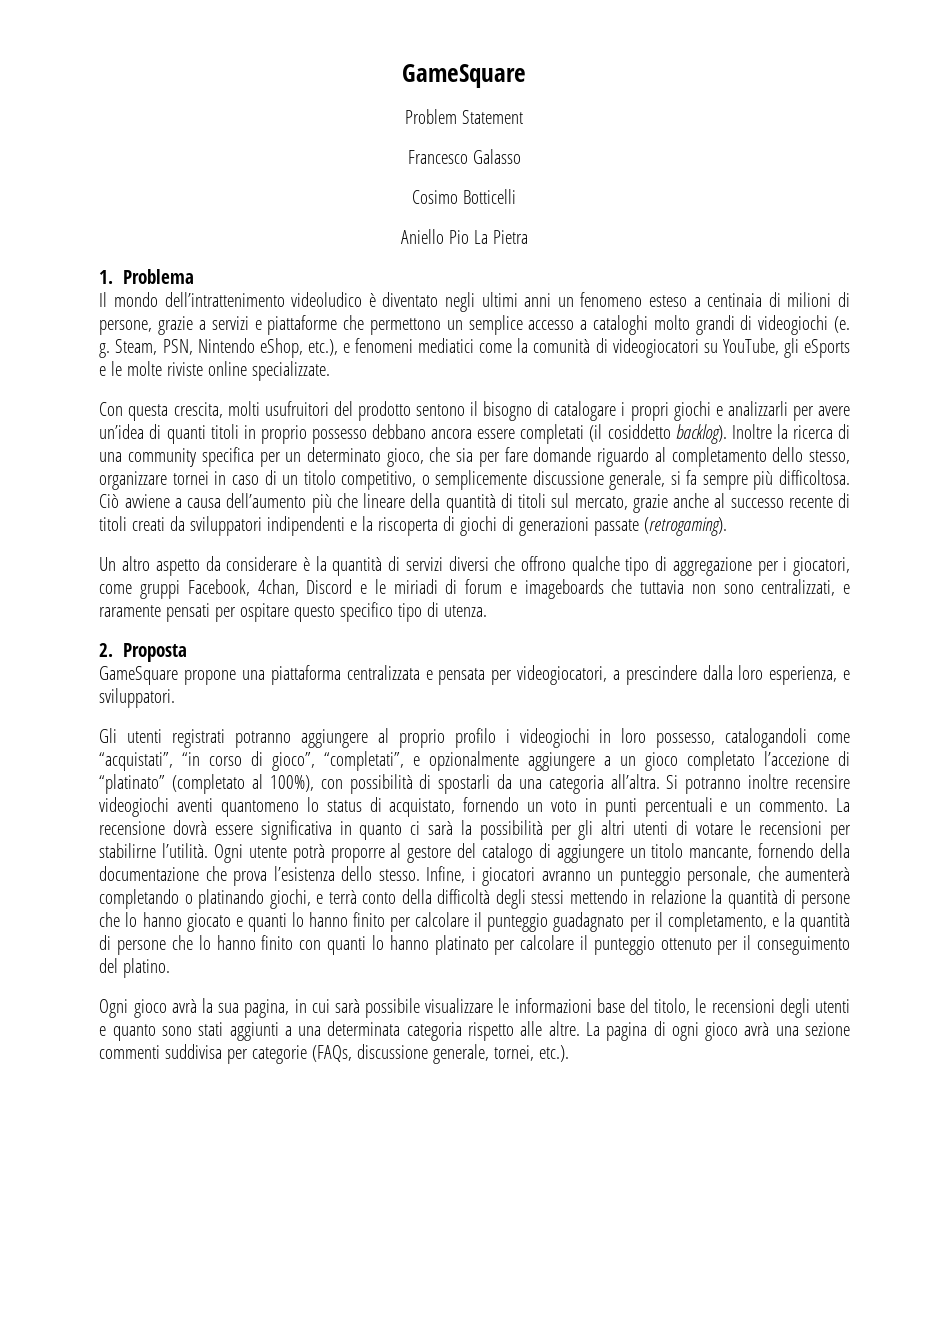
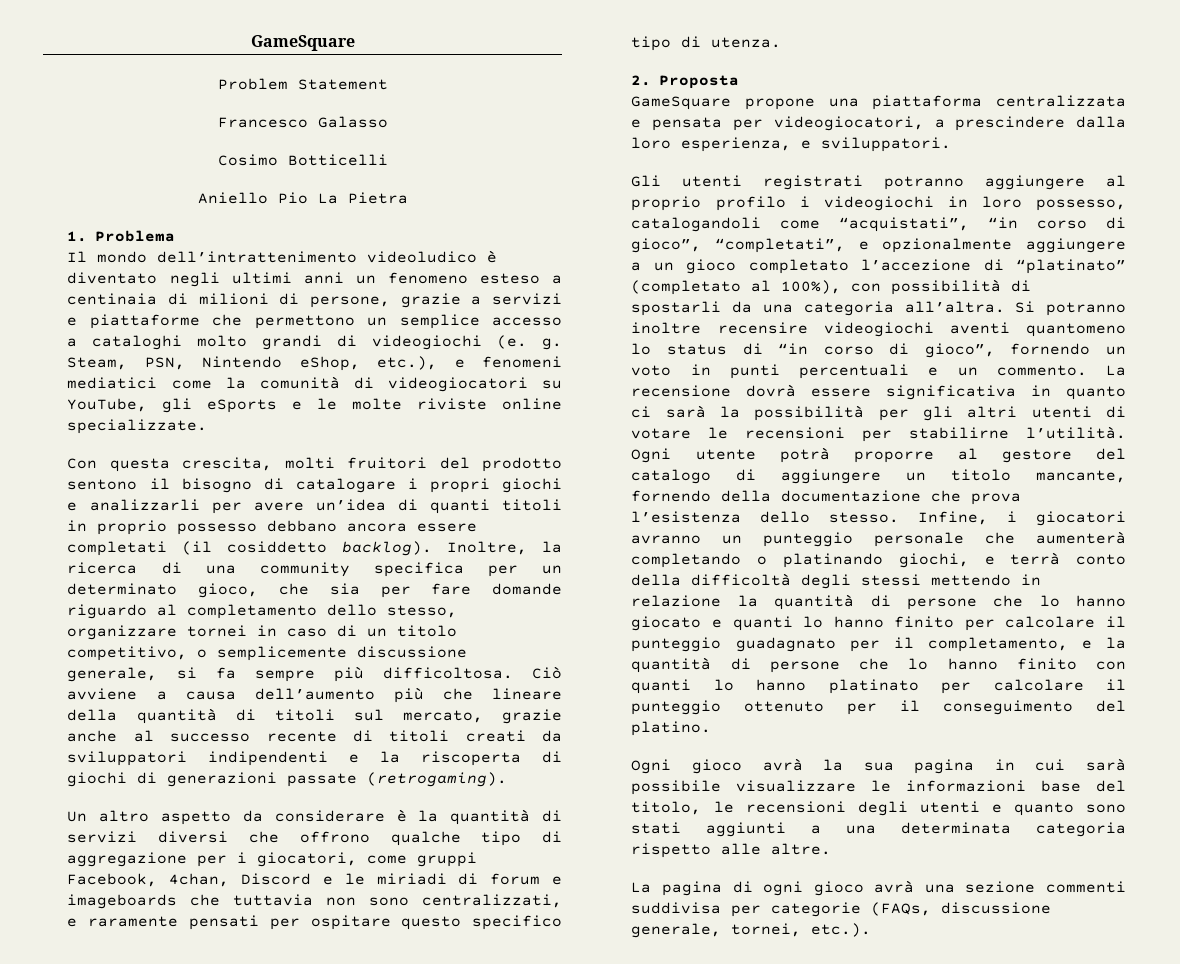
[264,401,329,416] usufruitori -> [347,457,428,469] fruitori
[731,424,772,439] Inoltre -> [447,541,528,555] Inoltre,
[389,798,456,817] acquistato, -> [778,343,995,358] “in corso di gioco”,
[687,866,752,886] personale, -> [874,532,965,547] personale
[244,999,290,1018] pagina, -> [914,759,975,774] pagina
(580, 1028) none -> (832, 849) //

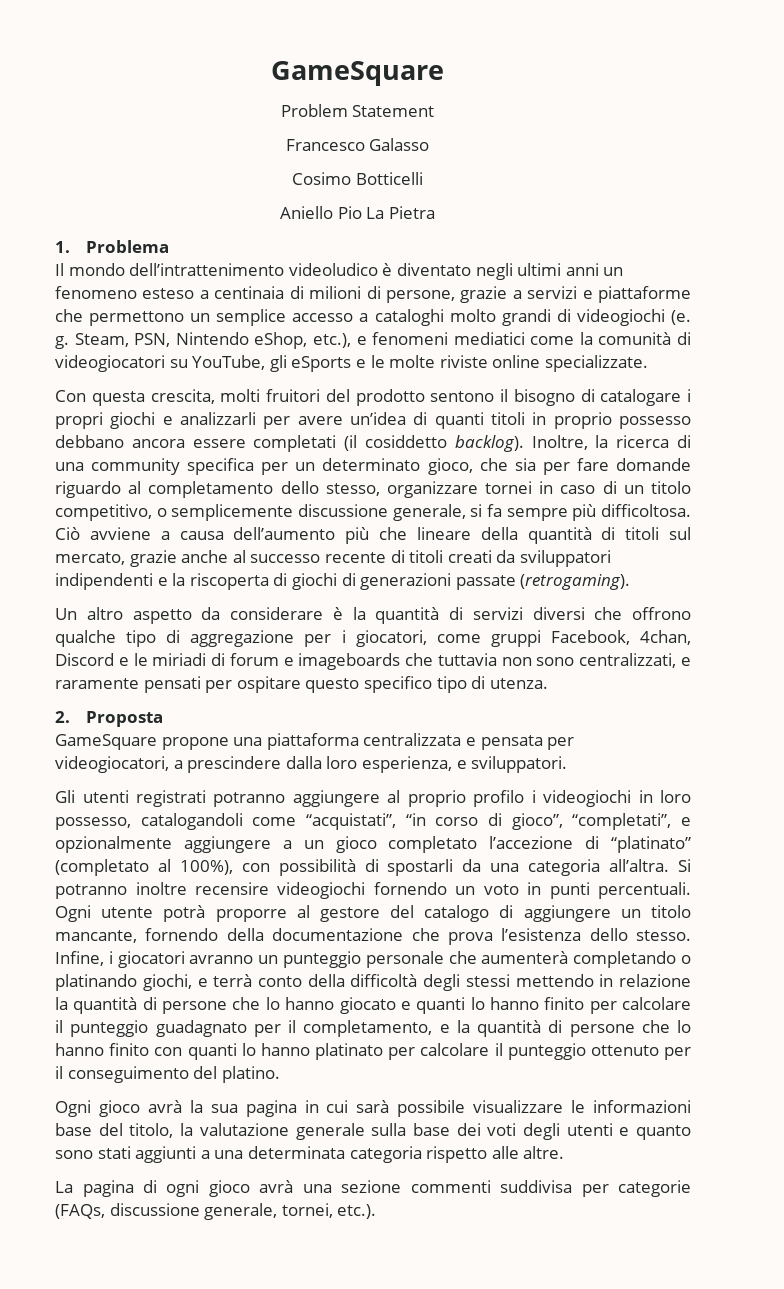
[949,322,1126,337] [631,343,995,358] aventi quantomeno lo status di “in corso di gioco”, -> (366, 890) none
[799,364,1126,379] [631,384,1126,400] [631,405,1126,421] [631,426,1126,442] percentuali e un commento. La recensione dovrà essere significativa in quanto ci sarà la possibilità per gli altri utenti di votare le recensioni per stabilirne l’utilità. -> [597,882,691,899] percentuali.
[713,801,846,813] le recensioni -> [180,1123,517,1140] la valutazione generale sulla base dei voti

